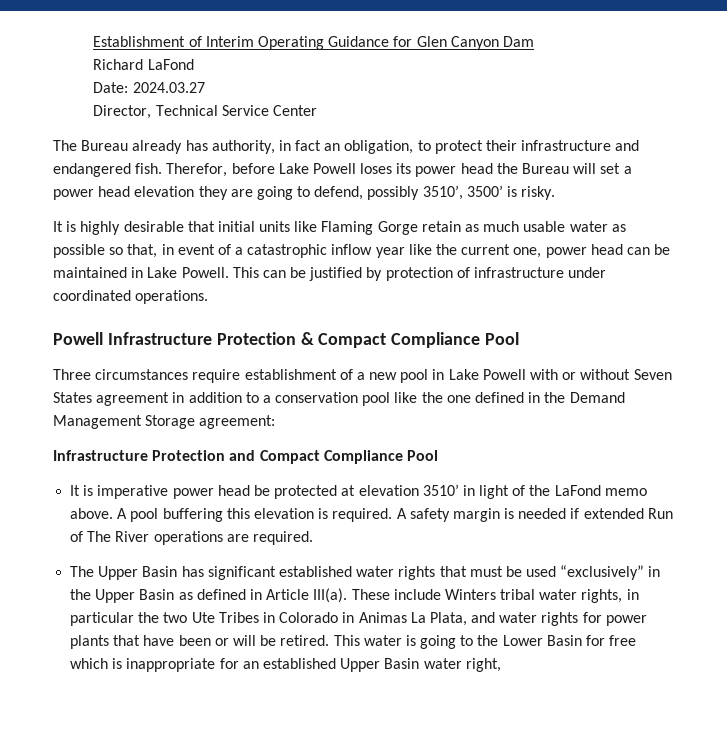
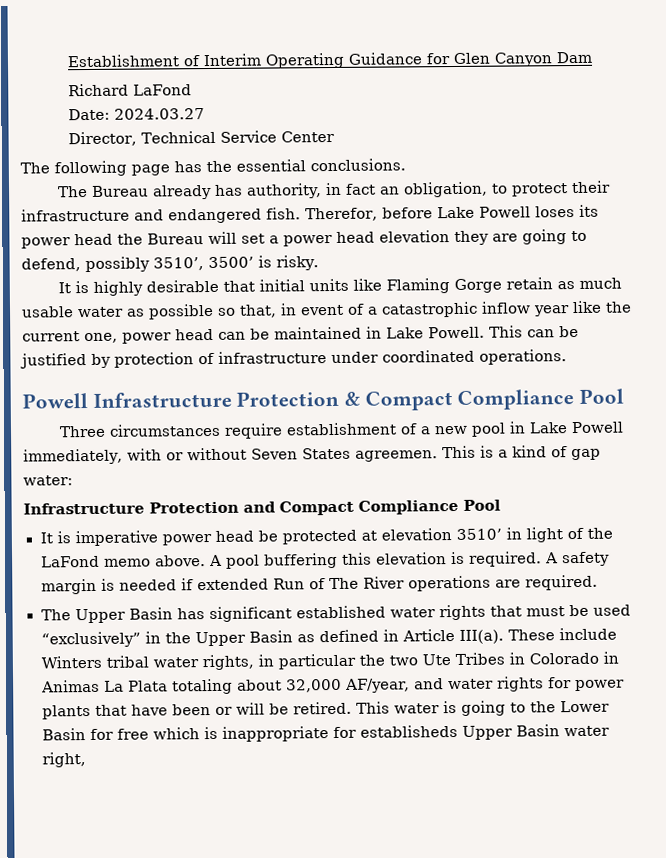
(318, 110) none -> [20,158,406,177] // The following page has the essential conclusions.
(526, 374) none -> [23,448,123,465] immediately,
[96,392,625,406] [53,415,276,429] agreement in addition to a conservation pool like the one defined in the Demand Management Storage agreement: -> [354,445,601,462] [23,475,73,486] agreemen. This is a kind of gap water:
[429,612,467,626] Plata, -> [127,678,411,695] Plata totaling about 32,000 AF/year,
[242,658,336,669] an established -> [359,724,458,738] establisheds

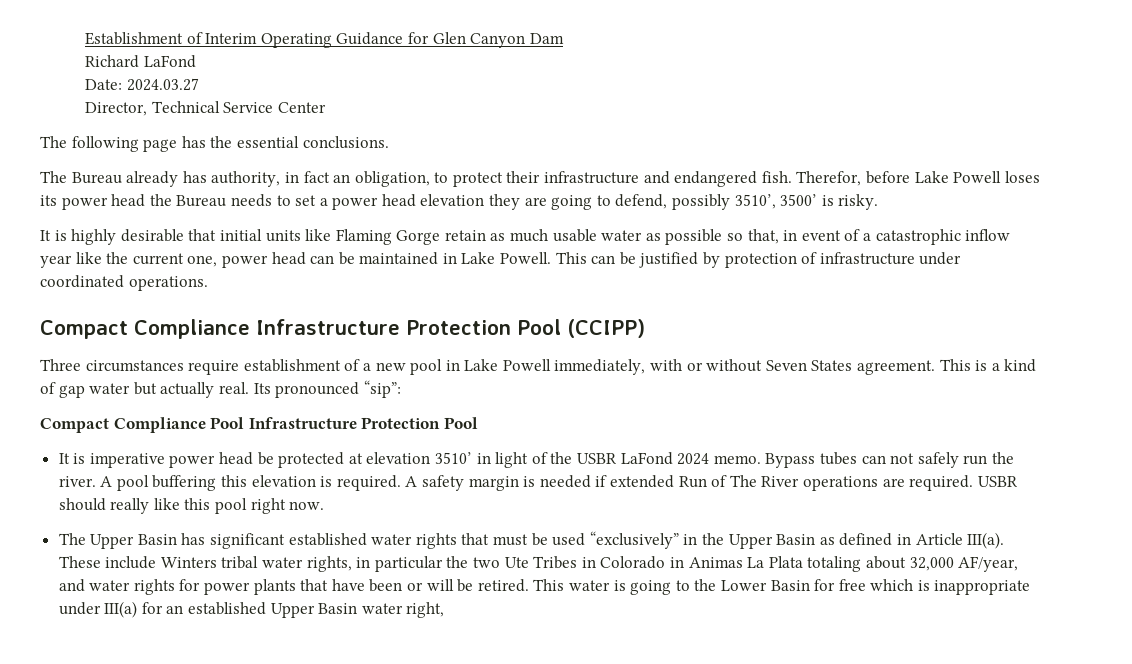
[208,231,237,245] will -> [230,194,291,207] needs to
[22,388,625,411] Powell Infrastructure Protection & Compact Compliance Pool -> [40,319,645,339] Compact Compliance Infrastructure Protection Pool (CCIPP)
[354,450,438,462] agreemen. -> [857,360,936,375] agreement.
[23,475,73,486] [23,499,459,516] water: // Infrastructure Protection and Compact Compliance -> [89,380,401,398] [40,417,441,433] water but actually real. Its pronounced “sip”: // Compact Compliance Pool Infrastructure Protection
[40,555,206,568] LaFond memo above. -> [576,452,1014,468] [58,476,96,487] USBR LaFond 2024 memo. Bypass tubes can not safely run the river.
(598, 582) none -> [977,476,1018,487] [58,498,325,514] USBR should really like this pool right now.
[332,724,458,739] for establisheds -> [58,601,267,618] under III(a) for an established

